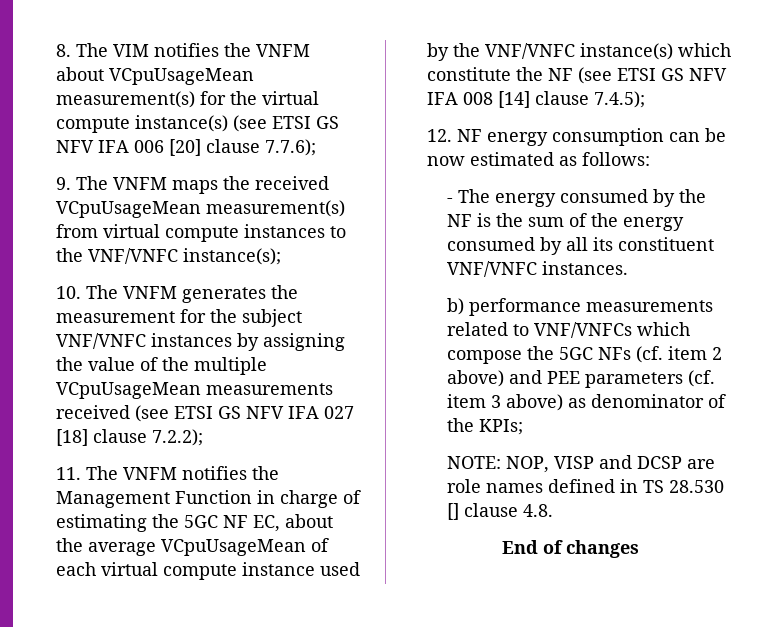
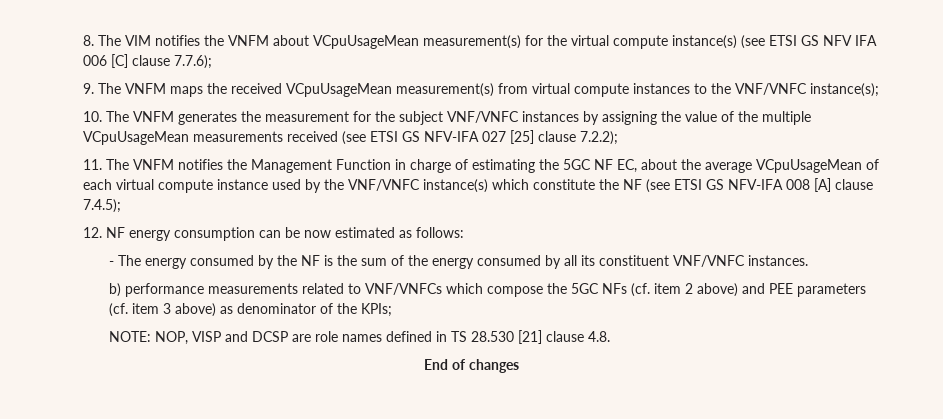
[169,139,202,156] [20] -> [110,54,128,68] [C]
[246,406,355,419] [56,429,89,446] NFV IFA 027 [18] -> [423,130,534,144] NFV-IFA 027 [25]
[689,68,728,81] [427,91,531,108] NFV IFA 008 [14] -> [727,178,831,192] NFV-IFA 008 [A]
[447,503,460,520] [] -> [517,330,542,344] [21]

